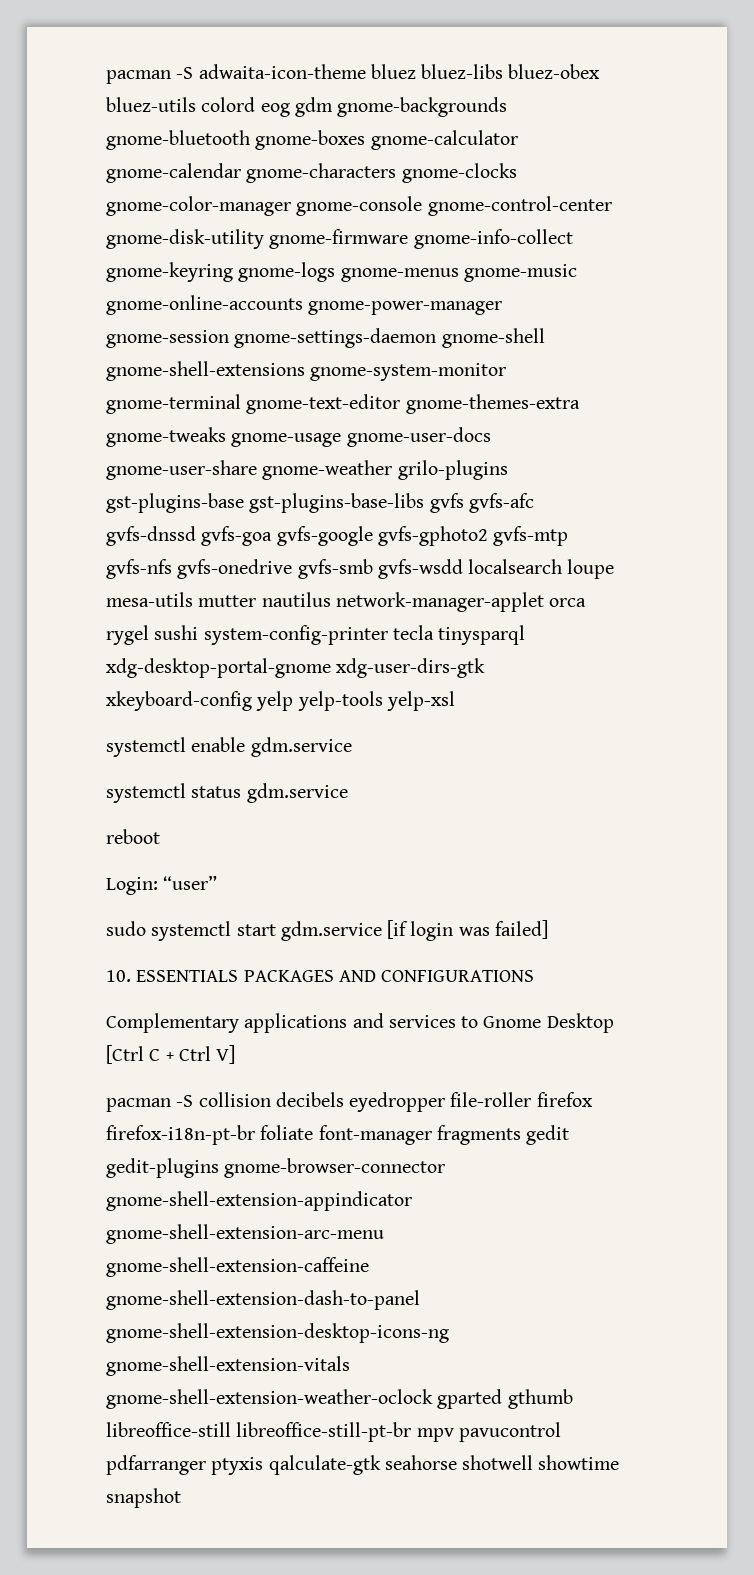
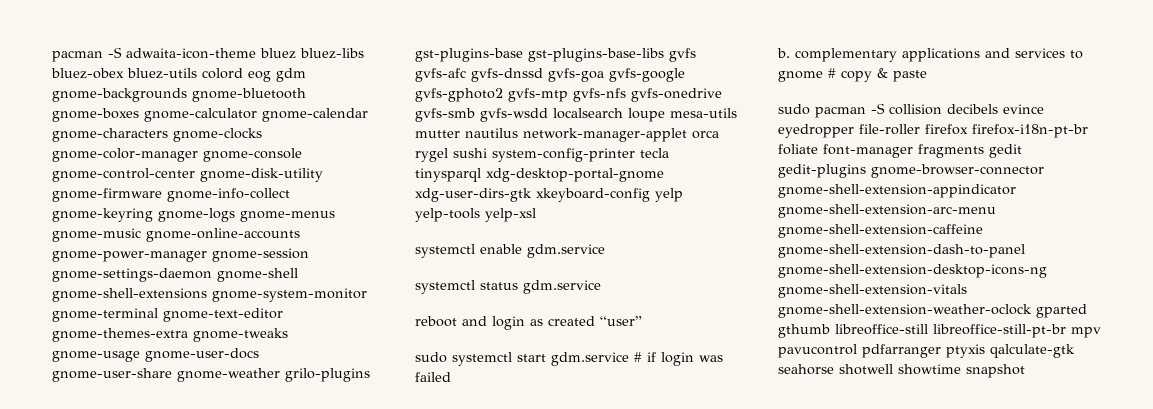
[106,877,158,895] // Login: -> [462,316,595,330] and login as created
[387,920,548,941] [106,970,535,982] [106,1013,614,1033] [106,1045,236,1064] [if login was failed] // 10. ESSENTIALS PACKAGES AND CONFIGURATIONS // Complementary applications and services to Gnome Desktop [Ctrl C + Ctrl V] // -> [634,352,723,366] [415,372,451,382] [777,48,1083,62] [778,68,927,82] [778,104,810,115] # if login was failed // b. complementary applications and services to gnome # copy & paste // sudo
(344, 1099) none -> [1003,104,1044,114] evince

